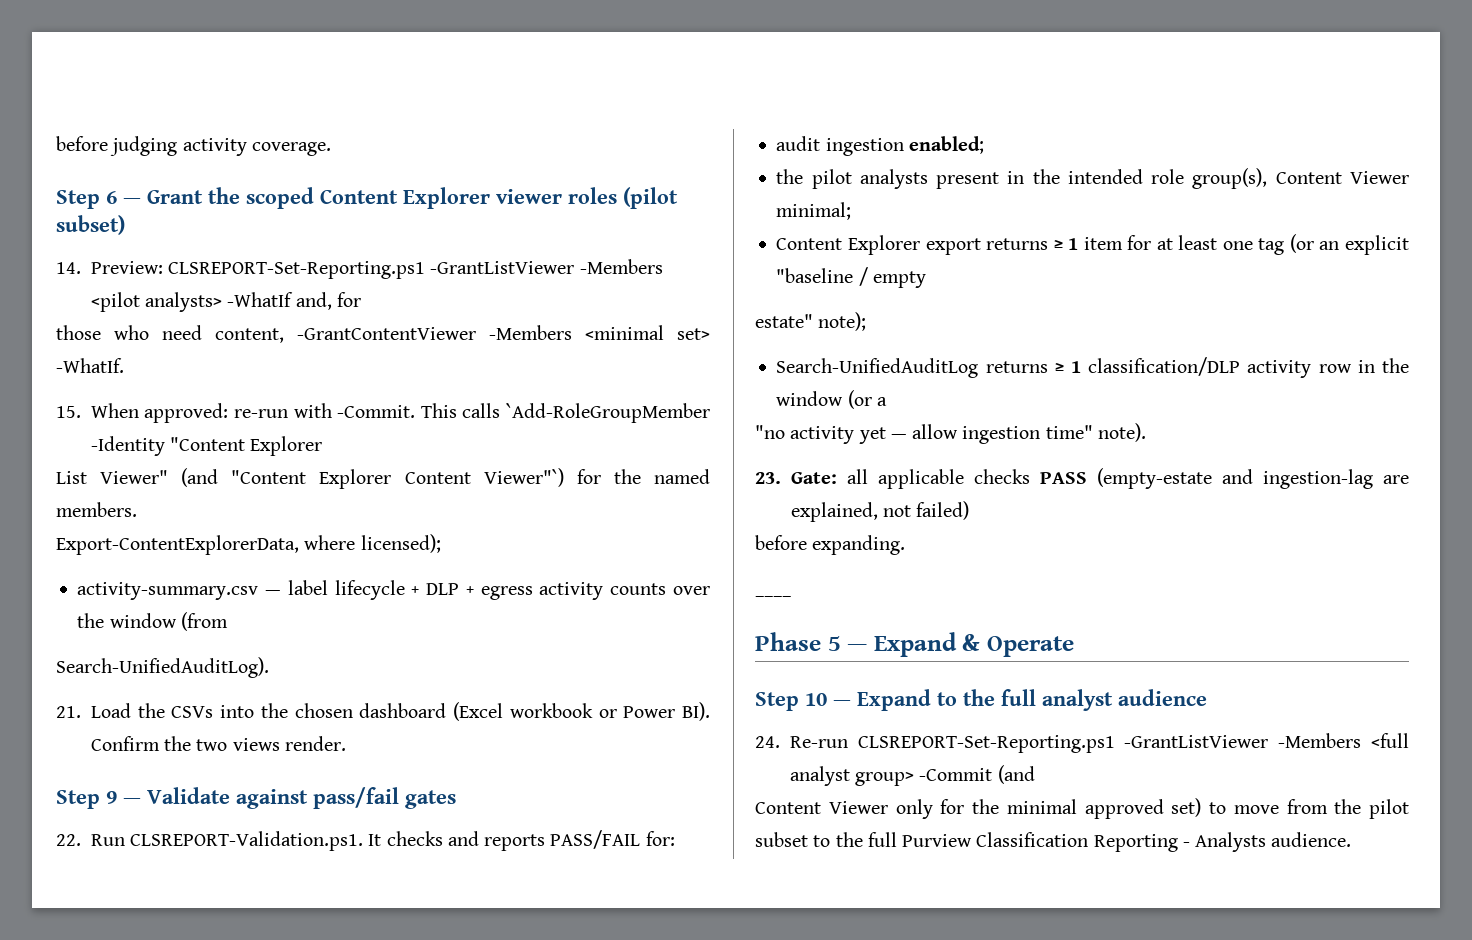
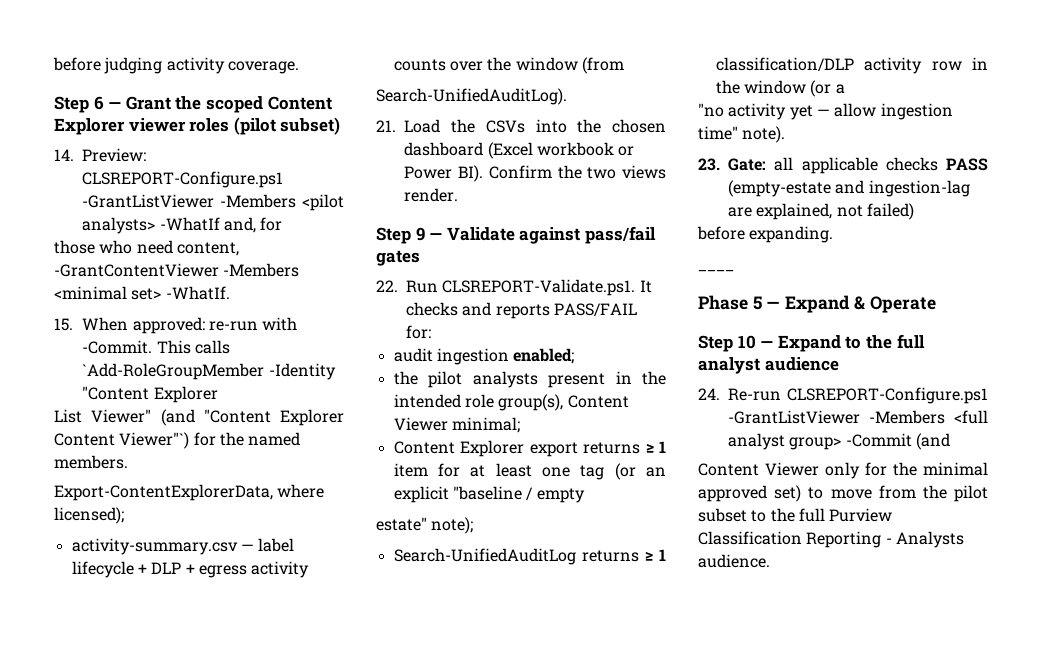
[168,261,426,279] CLSREPORT-Set-Reporting.ps1 -> [82,171,284,188] CLSREPORT-Configure.ps1
[130,831,364,851] CLSREPORT-Validation.ps1. -> [442,279,636,296] CLSREPORT-Validate.ps1.
[857,735,1115,753] CLSREPORT-Set-Reporting.ps1 -> [787,387,988,404] CLSREPORT-Configure.ps1

